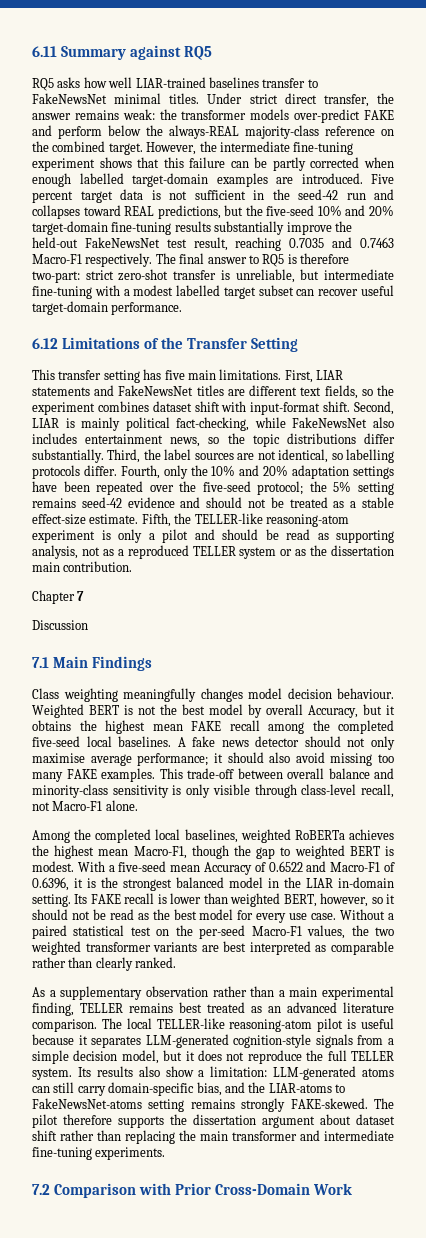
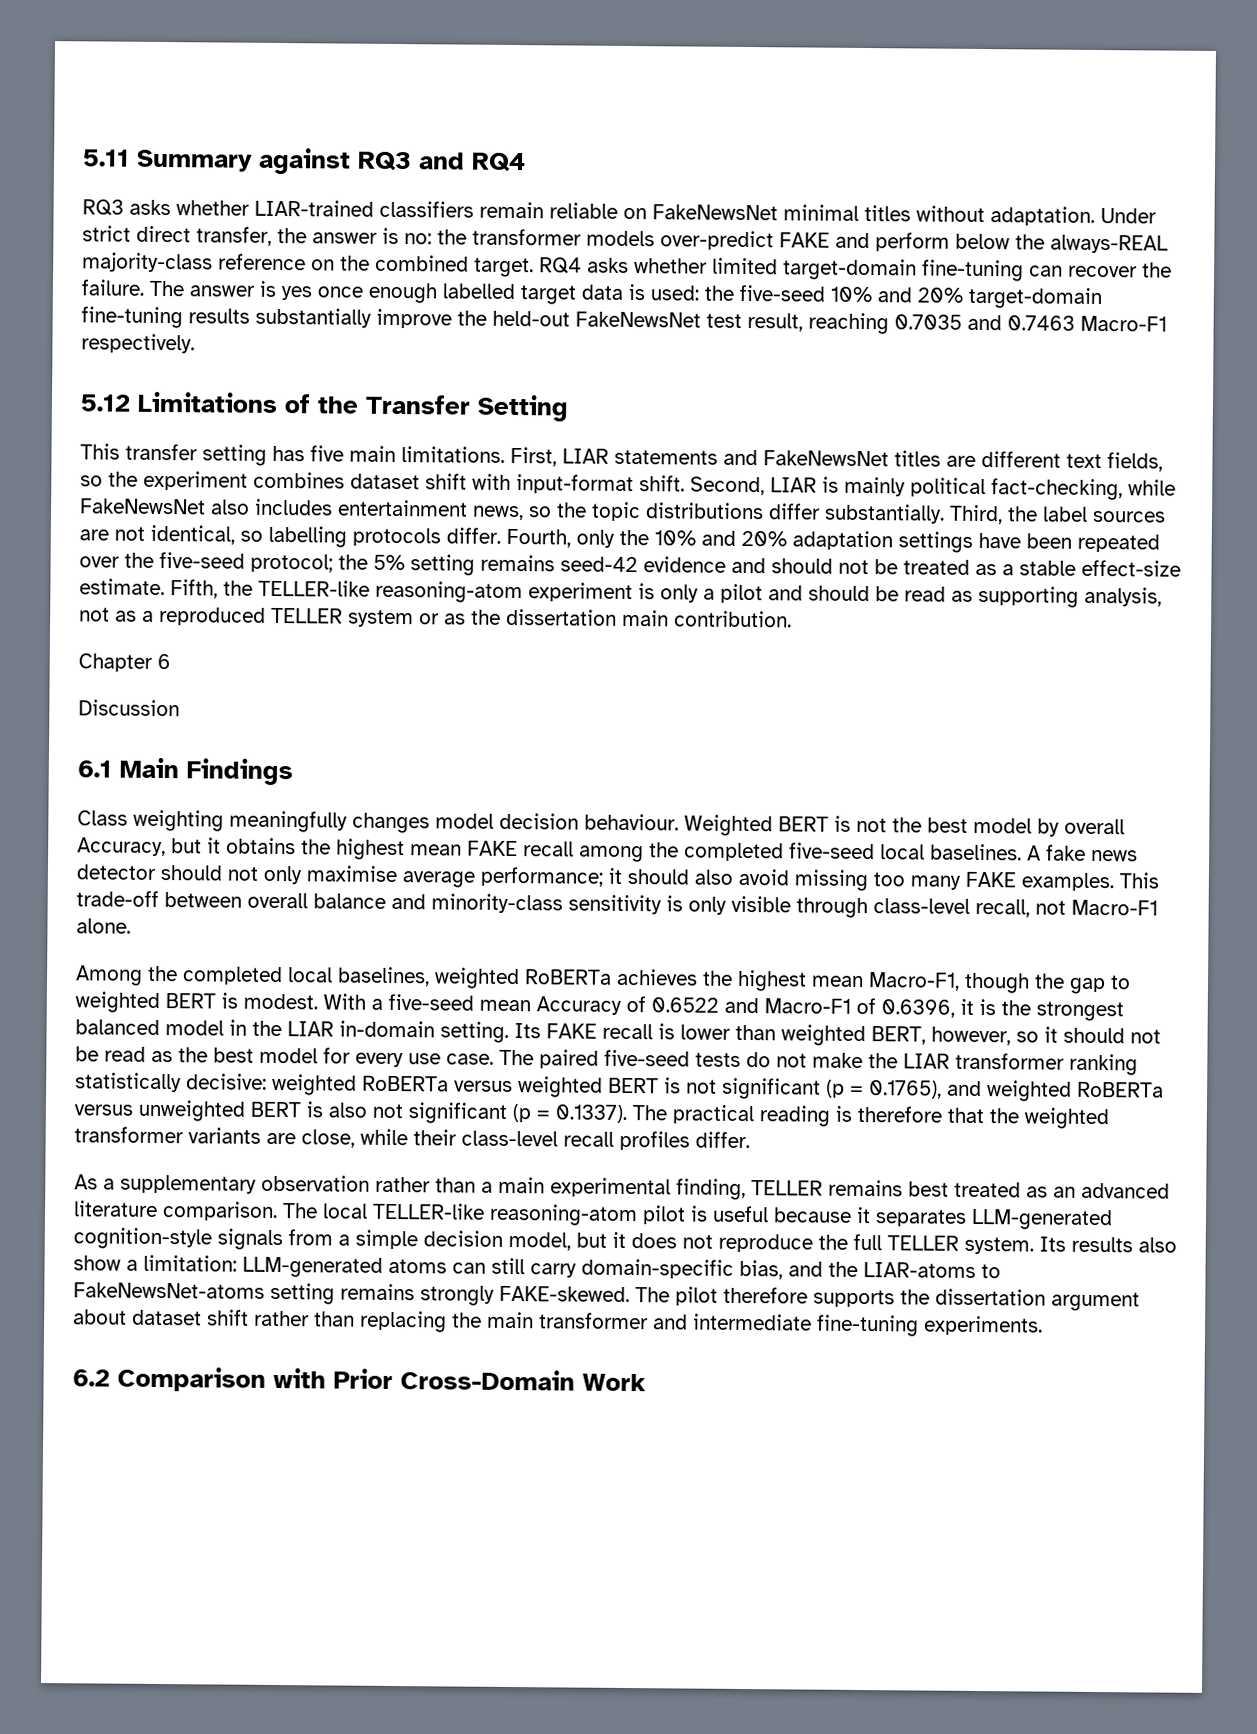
[32,46,57,57] 6.11 -> [82,149,130,167] 5.11
[183,46,212,60] [32,77,318,91] [32,93,200,104] RQ5 // RQ5 asks how well LIAR-trained baselines transfer to FakeNewsNet minimal titles. -> [357,151,526,173] [82,199,1095,226] RQ3 and RQ4 // RQ3 asks whether LIAR-trained classifiers remain reliable on FakeNewsNet minimal titles without adaptation.
[74,109,155,120] remains weak: -> [382,227,432,245] is no:
[146,141,354,155] [32,157,394,171] [32,173,394,187] [32,189,394,203] [32,205,244,219] However, the intermediate fine-tuning experiment shows that this failure can be partly corrected when enough labelled target-domain examples are introduced. Five percent target data is not sufficient in the seed-42 run and collapses toward REAL predictions, but -> [539,257,1172,282] [81,279,699,305] RQ4 asks whether limited target-domain fine-tuning can recover the failure. The answer is yes once enough labelled target data is used:
[155,253,349,267] [32,269,395,283] [32,285,394,299] [32,301,183,315] [32,338,58,349] The final answer to RQ5 is therefore two-part: strict zero-shot transfer is unreliable, but intermediate fine-tuning with a modest labelled target subset can recover useful target-domain performance. // 6.12 -> [80,394,131,412] // 5.12
[77,591,85,601] 7 -> [157,653,171,670] 6
[32,657,49,668] 7.1 -> [77,760,112,778] 6.1
[340,909,394,920] [32,925,395,939] [31,941,394,955] [32,957,177,971] Without a paired statistical test on the per-seed Macro-F1 values, the two weighted transformer variants are best interpreted as comparable rather than clearly ranked. -> [499,1049,1138,1076] [75,1072,1164,1102] [74,1099,1109,1130] [74,1126,750,1151] The paired five-seed tests do not make the LIAR transformer ranking statistically decisive: weighted RoBERTa versus weighted BERT is not significant (p = 0.1765), and weighted RoBERTa versus unweighted BERT is also not significant (p = 0.1337). The practical reading is therefore that the weighted transformer variants are close, while their class-level recall profiles differ.
[32,1184,50,1195] 7.2 -> [72,1369,110,1387] 6.2

